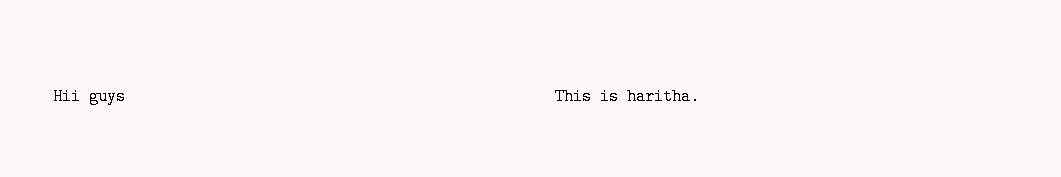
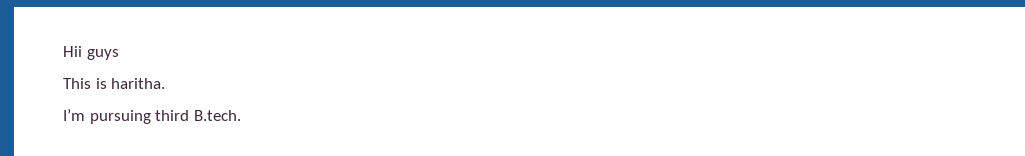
(700, 96) none -> [63,109,241,124] // I’m pursuing third B.tech.

